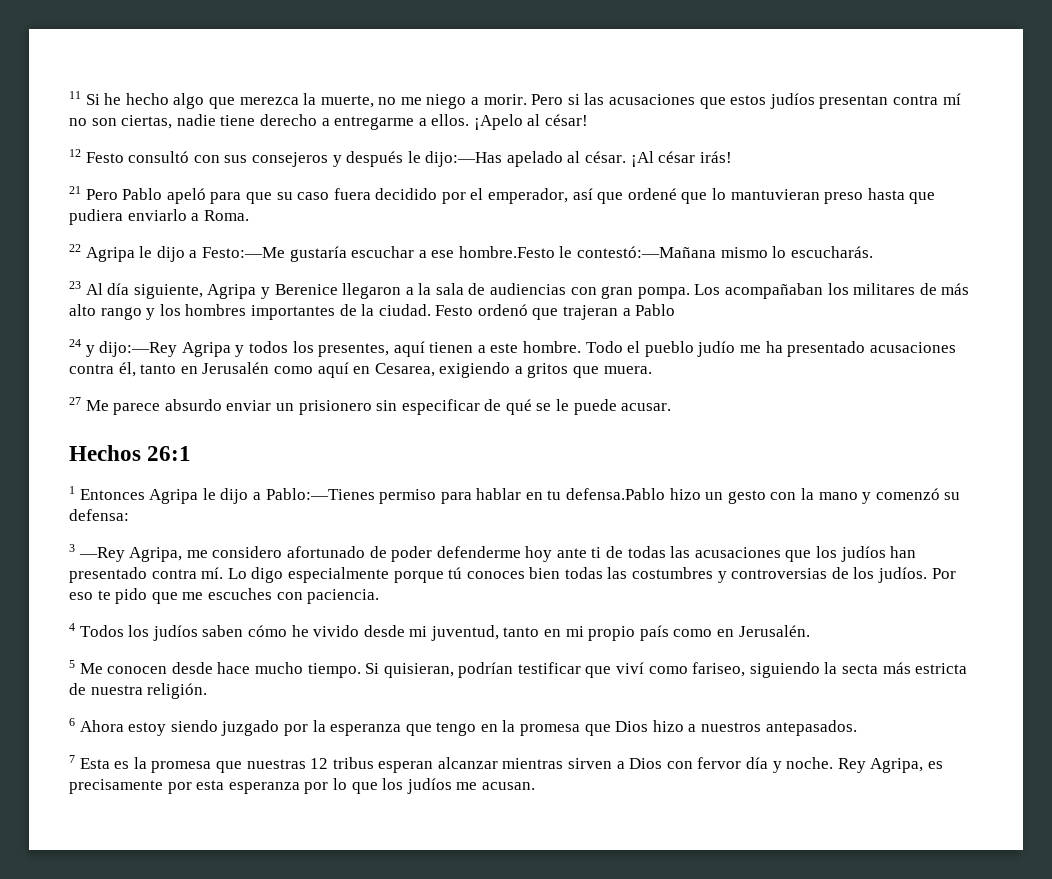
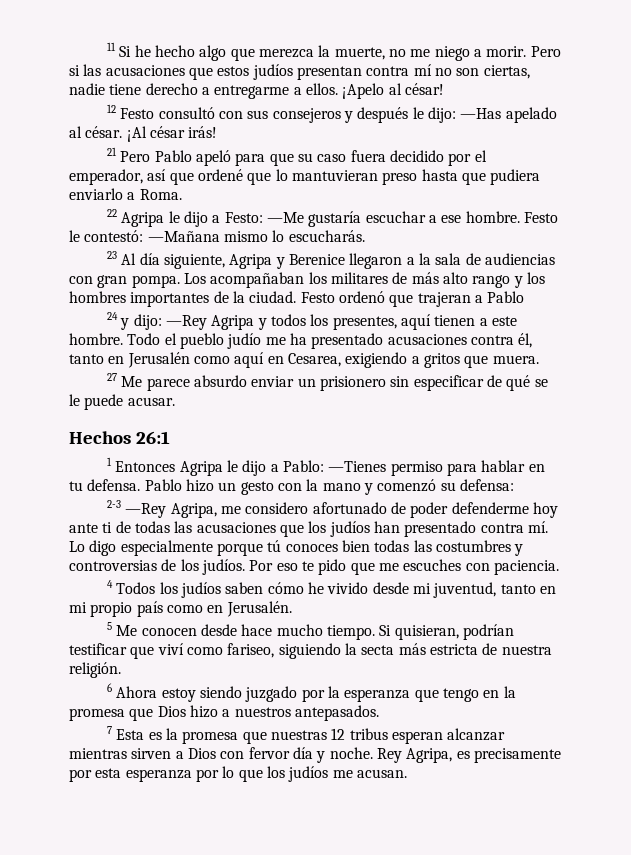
[425,151,503,167] dijo:—Has -> [427,107,502,123] dijo: —Has
[201,247,285,258] Festo:—Me -> [224,212,305,223] Festo: —Me
[458,246,717,258] hombre.Festo le contestó:—Mañana -> [465,211,558,223] [69,230,220,242] hombre. Festo le contestó: —Mañana
[99,341,178,357] dijo:—Rey -> [133,314,208,330] dijo: —Rey
[265,488,375,500] Pablo:—Tienes -> [283,460,387,472] Pablo: —Tienes
[566,488,666,500] defensa.Pablo -> [87,479,182,491] defensa. Pablo
[69,544,75,552] 3 -> [107,500,122,508] 2-3

